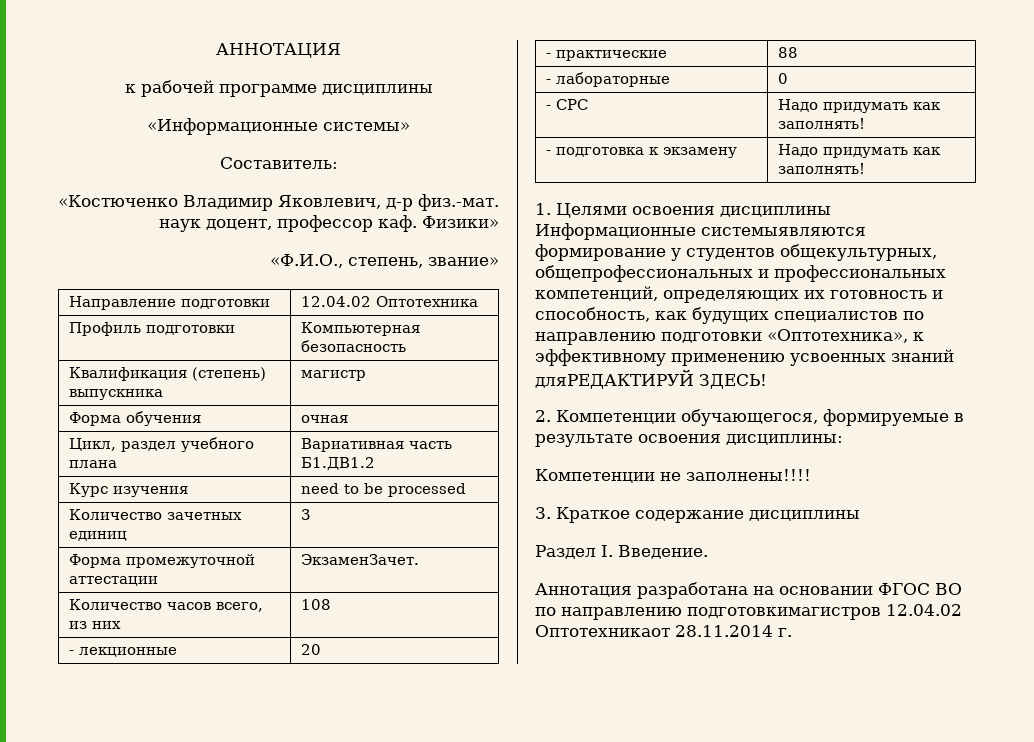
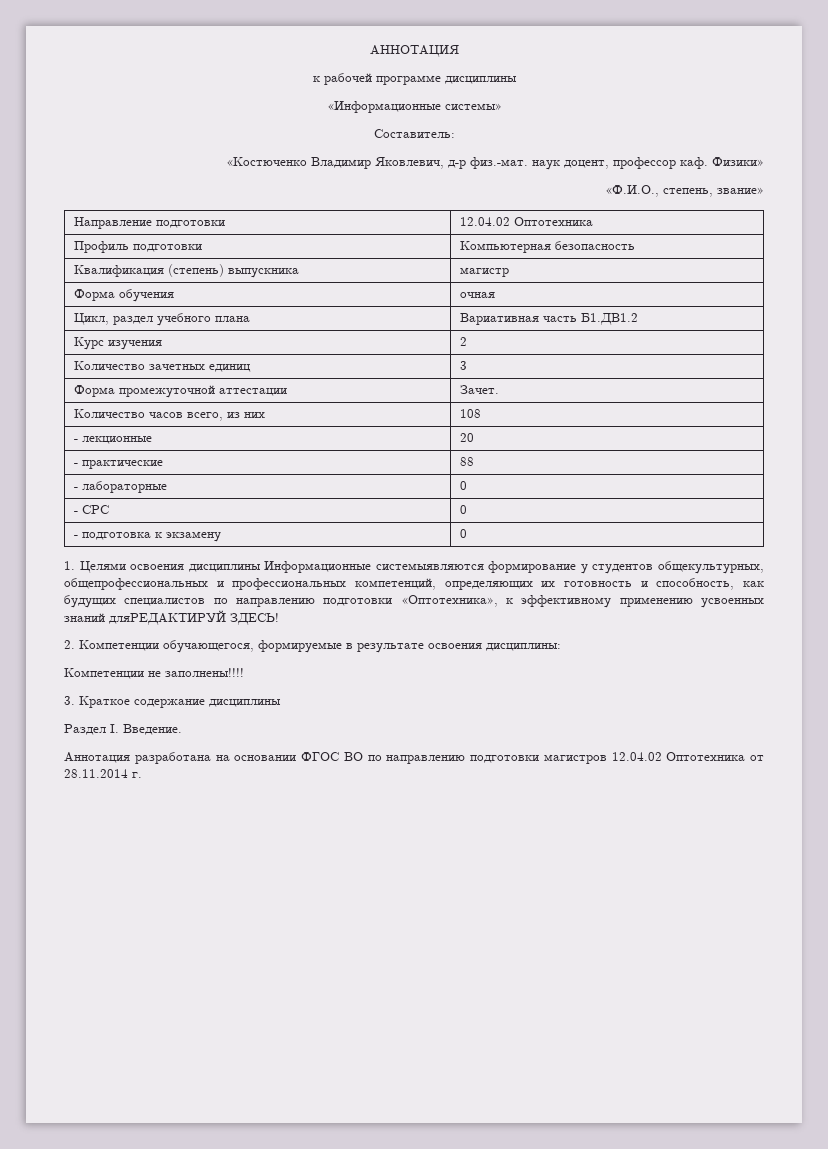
[301,483,467,497] need to be processed -> [459,337,467,346] 2
[301,554,420,565] ЭкзаменЗачет. -> [459,385,499,394] Зачет.
[778,99,942,113] [778,118,866,129] Надо придумать как заполнять! -> [459,505,467,514] 0
[778,144,942,158] [778,163,866,174] Надо придумать как заполнять! -> [459,529,467,538] 0
[687,604,962,620] [535,625,670,637] подготовкимагистров 12.04.02 Оптотехникаот -> [470,752,764,764] подготовки магистров 12.04.02 Оптотехника от

